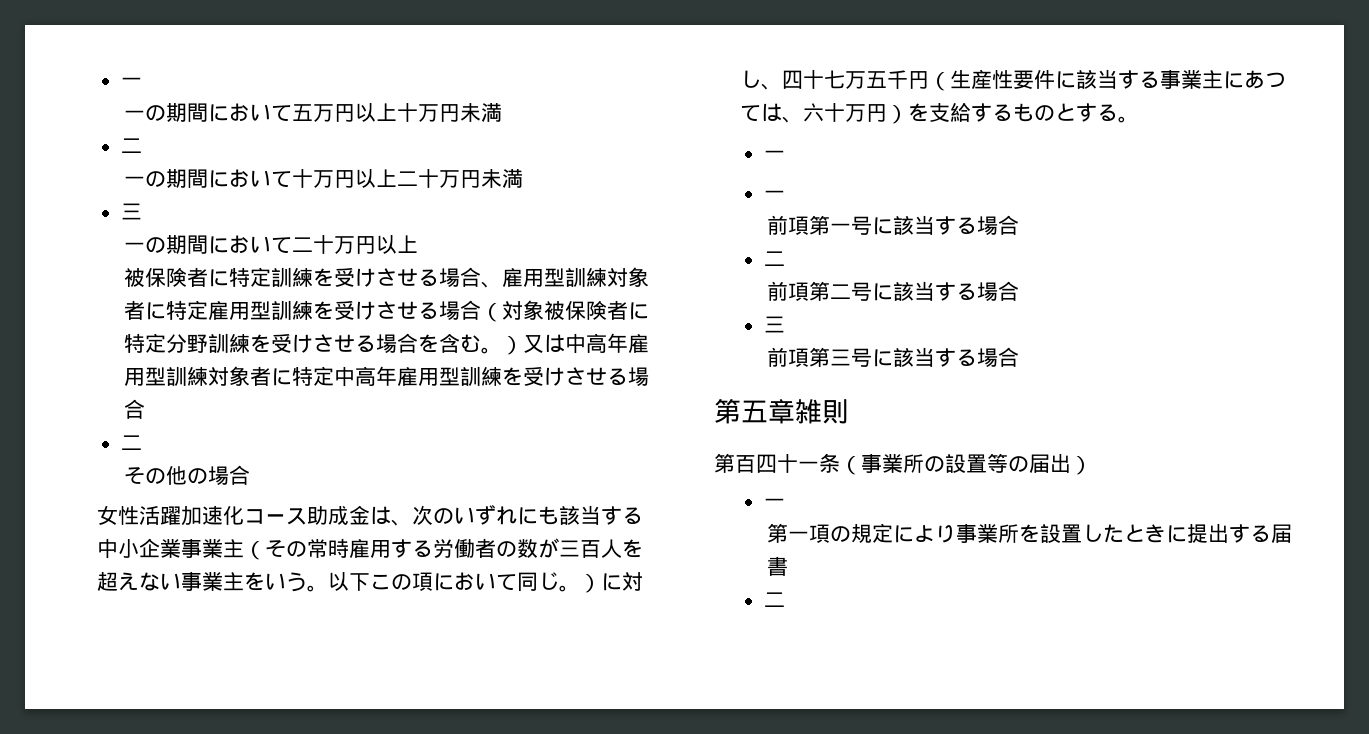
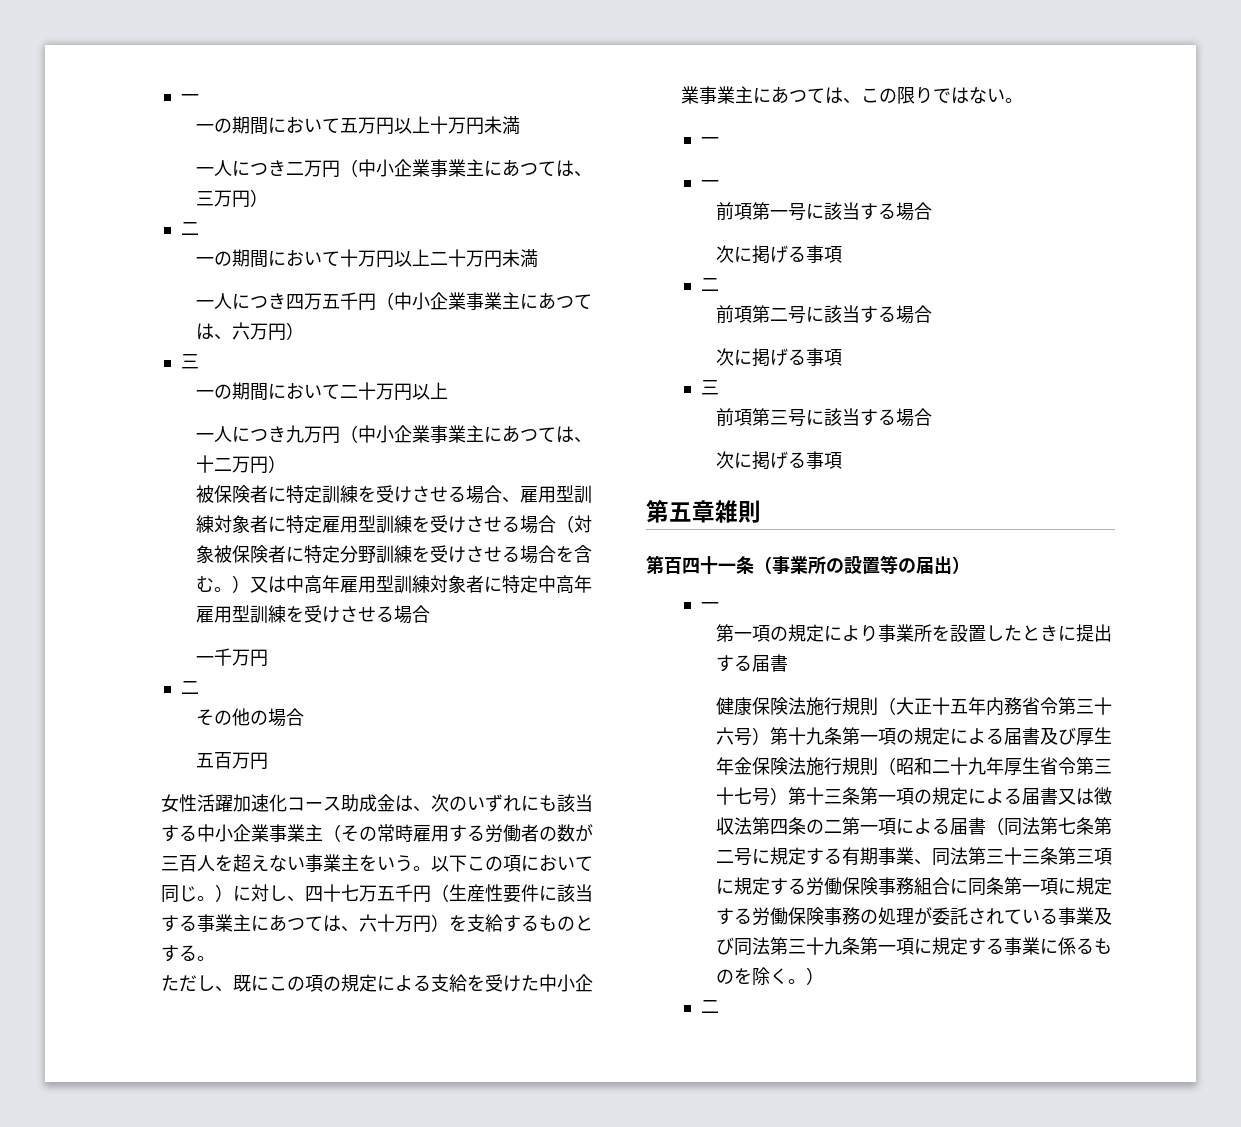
(502, 112) none -> [195,159,592,178] [195,189,268,208] // 一人につき二万円（中小企業事業主にあつては、三万円）
(523, 178) none -> [195,292,592,311] [195,322,304,341] // 一人につき四万五千円（中小企業事業主にあつては、六万円）
(418, 244) none -> [195,425,592,444] [195,455,286,474] // 一人につき九万円（中小企業事業主にあつては、十二万円）
(145, 409) none -> [195,648,268,667] // 一千万円
(250, 475) none -> [195,752,268,770] // 五百万円
(1140, 119) none -> [160,974,593,992] [680,86,1023,104] // ただし、既にこの項の規定による支給を受けた中小企業事業主にあつては、この限りではない。
(1019, 225) none -> [715,245,842,264] // 次に掲げる事項
(1019, 291) none -> [715,348,842,367] // 次に掲げる事項
(1019, 357) none -> [715,451,842,470] // 次に掲げる事項
(788, 566) none -> [715,697,1112,716] [715,727,1112,746] [715,757,1112,776] [715,787,1112,806] [715,817,1112,836] [715,847,1112,866] [715,877,1112,896] [715,907,1112,926] [715,937,1112,956] [715,967,824,985] // 健康保険法施行規則（大正十五年内務省令第三十六号）第十九条第一項の規定による届書及び厚生年金保険法施行規則（昭和二十九年厚生省令第三十七号）第十三条第一項の規定による届書又は徴収法第四条の二第一項による届書（同法第七条第二号に規定する有期事業、同法第三十三条第三項に規定する労働保険事務組合に同条第一項に規定する労働保険事務の処理が委託されている事業及び同法第三十九条第一項に規定する事業に係るものを除く。）

